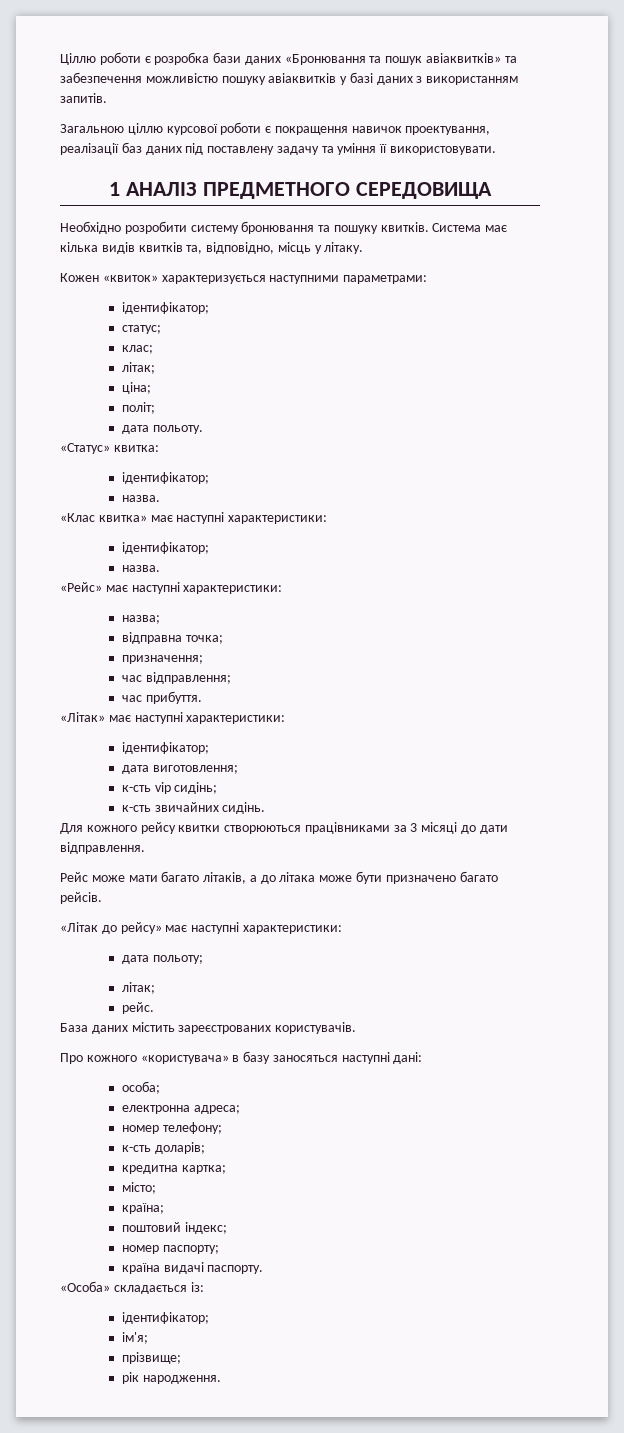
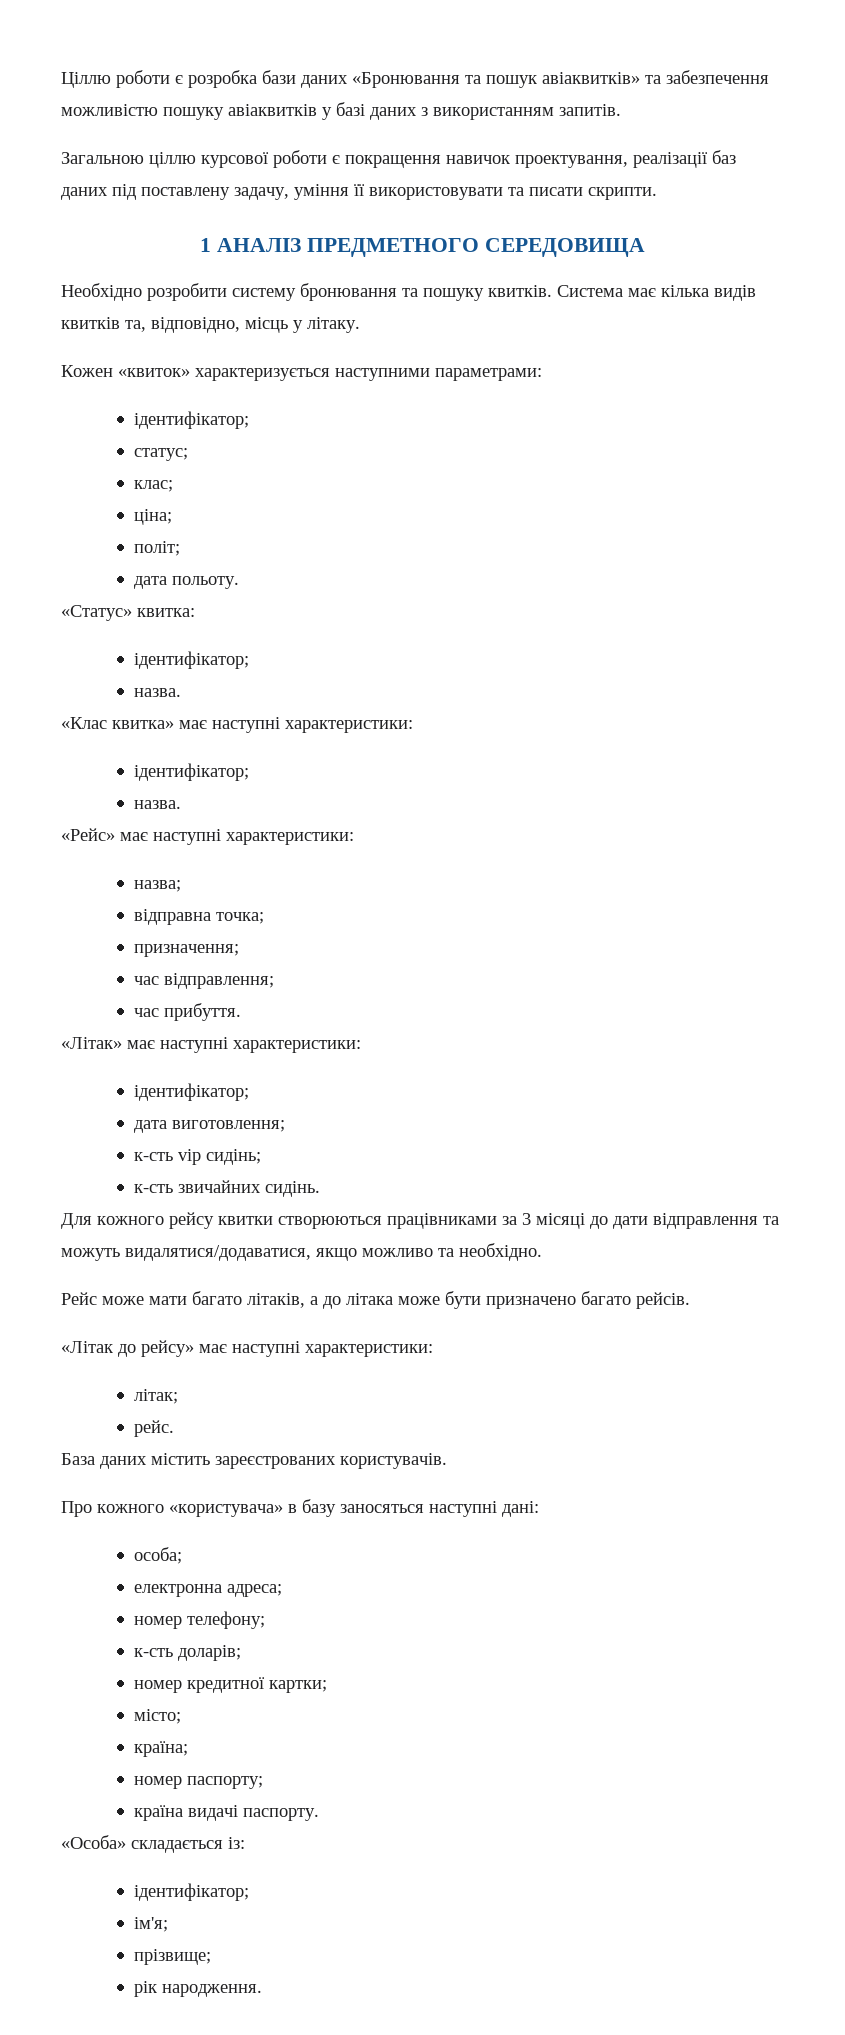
[276,143,497,155] задачу та уміння її використовувати. -> [234,184,657,200] задачу, уміння її використовувати та писати скрипти.
[121,362,155,374] // літак; -> (173, 486) none
[60,842,145,854] відправлення. -> [653,1213,779,1229] [61,1243,542,1261] відправлення та можуть видалятися/додаватися, якщо можливо та необхідно.
[121,955,203,964] // дата польоту; -> (433, 1350) none
[121,1165,226,1174] кредитна картка; -> [133,1677,327,1693] номер кредитної картки;
[121,1222,227,1234] // поштовий індекс; -> (188, 1749) none

